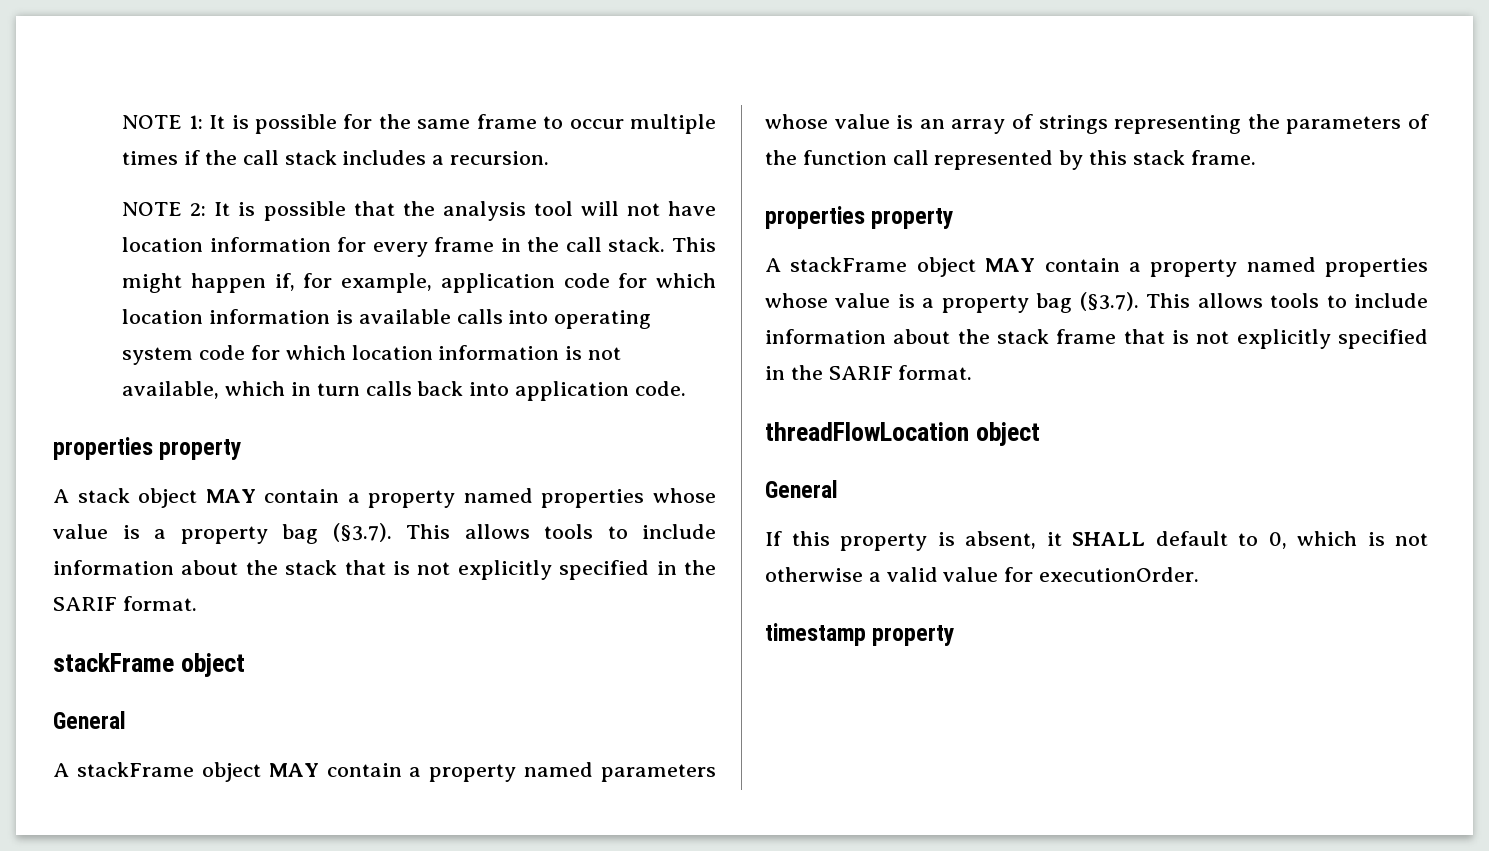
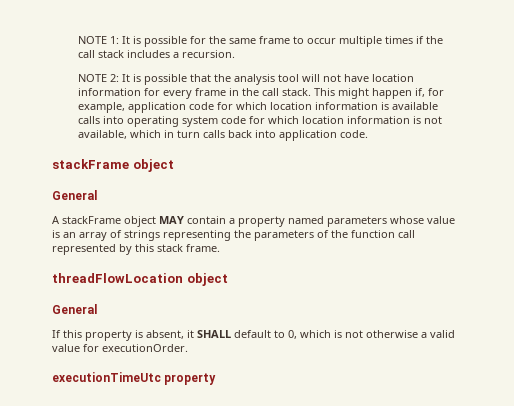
[53,437,242,460] [53,488,716,508] [53,523,716,544] [53,560,716,580] [53,596,197,611] // properties property // A stack object MAY contain a property named properties whose value is a property bag (§3.7). This allows tools to include information about the stack that is not explicitly specified in the SARIF format. -> (368, 134) none
[765,206,954,229] [765,257,1428,277] [765,292,1428,313] [765,329,1428,349] [765,365,973,380] // properties property // A stackFrame object MAY contain a property named properties whose value is a property bag (§3.7). This allows tools to include information about the stack frame that is not explicitly specified in the SARIF format. -> (220, 248) none
[765,623,866,646] timestamp -> [52,372,161,382] executionTimeUtc

